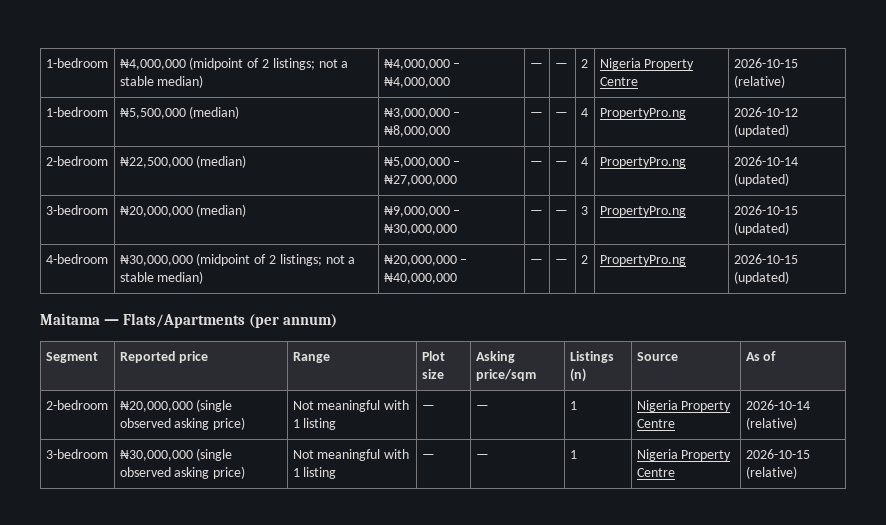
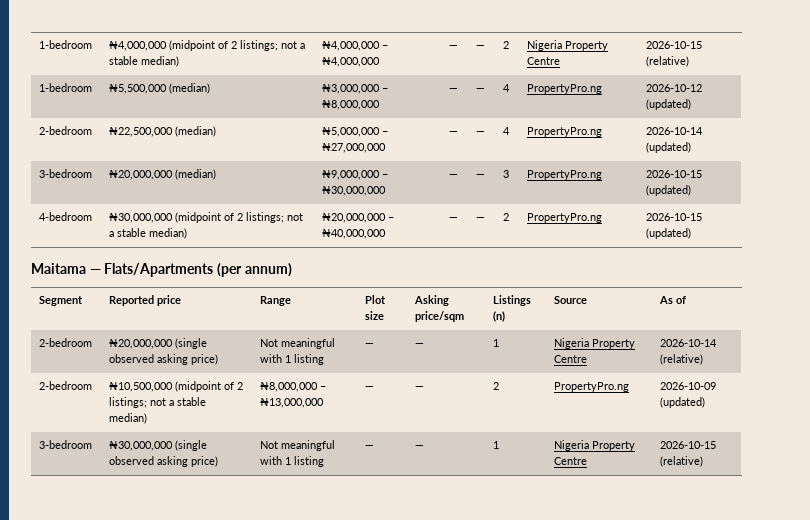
(797, 423) none -> [39,381,93,390] [109,381,244,392] [109,397,207,408] [109,413,148,424] [260,382,327,392] [260,398,325,408] [365,386,375,390] [415,386,425,390] [493,382,500,390] [554,382,630,392] [660,382,717,390] [660,397,706,408] // 2-bedroom | ₦10,500,000 (midpoint of 2 listings; not a stable median) | ₦8,000,000 – ₦13,000,000 | — | — | 2 | PropertyPro.ng | 2026-10-09 (updated)

